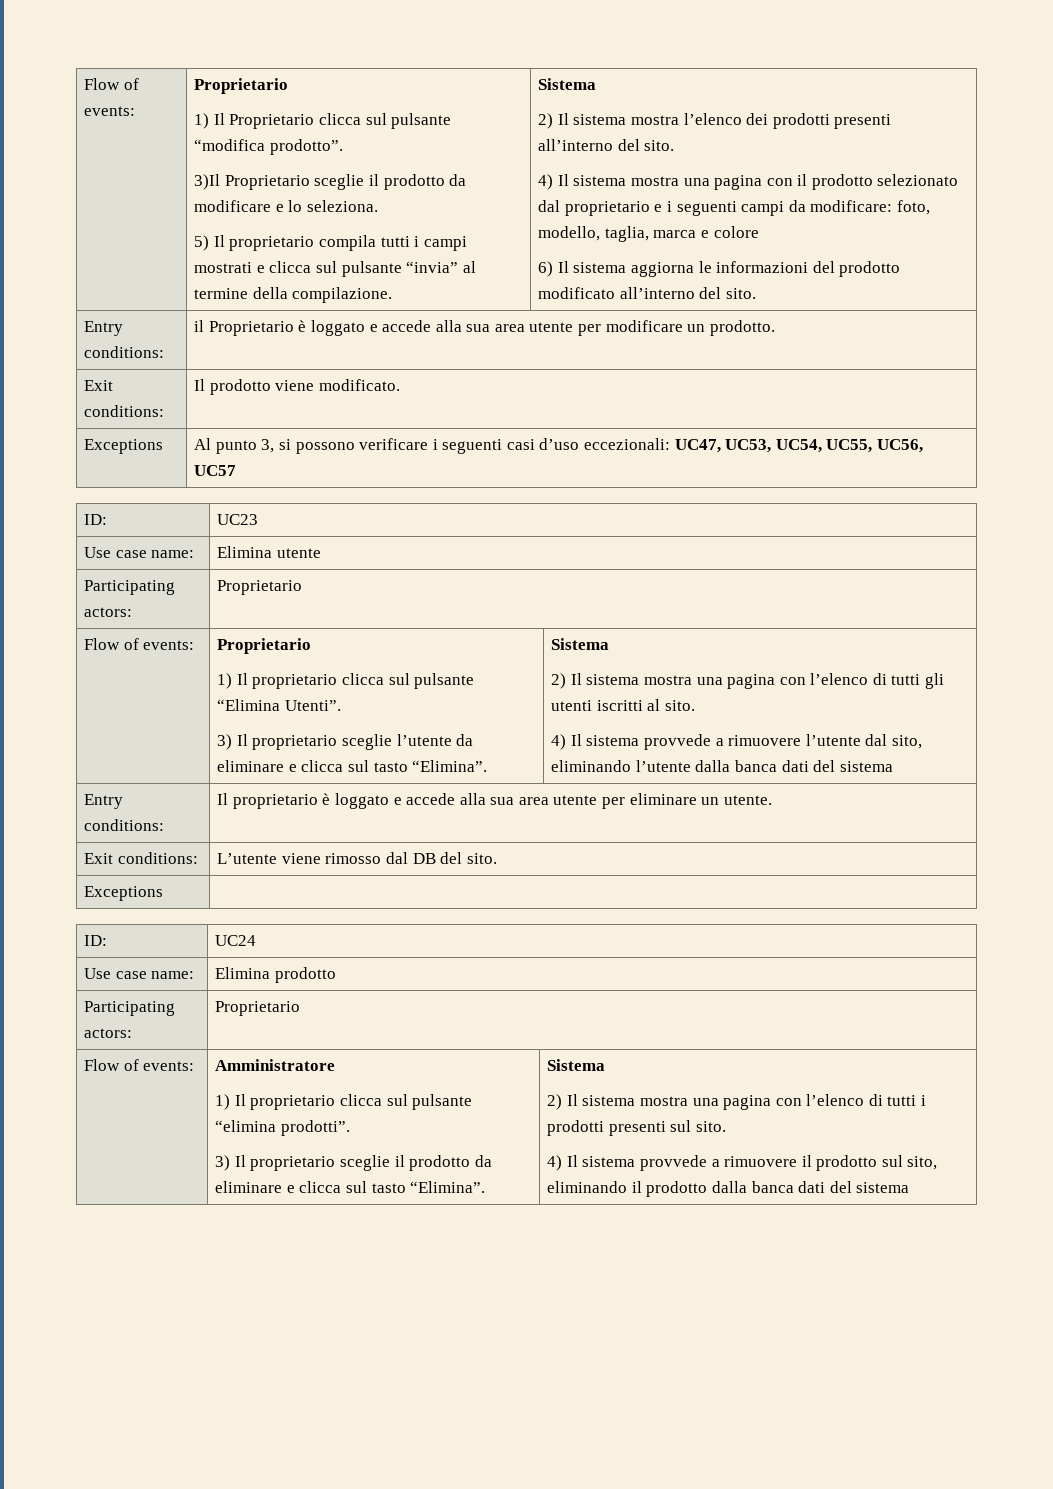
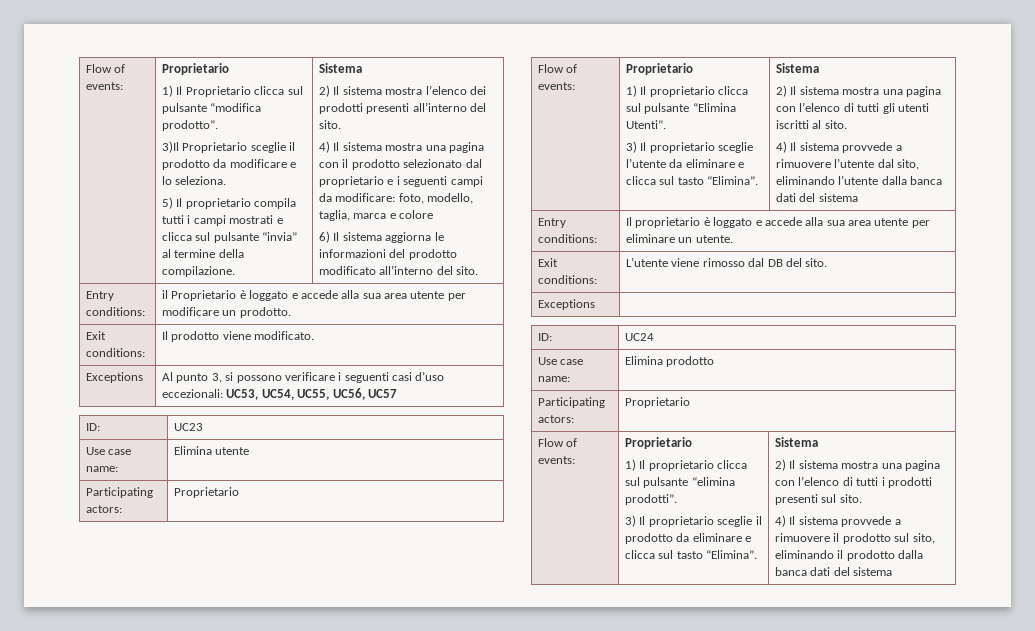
[674,439,721,453] UC47, -> (224, 393) none
[215,1059,336,1071] Amministratore -> [625,437,693,449] Proprietario

